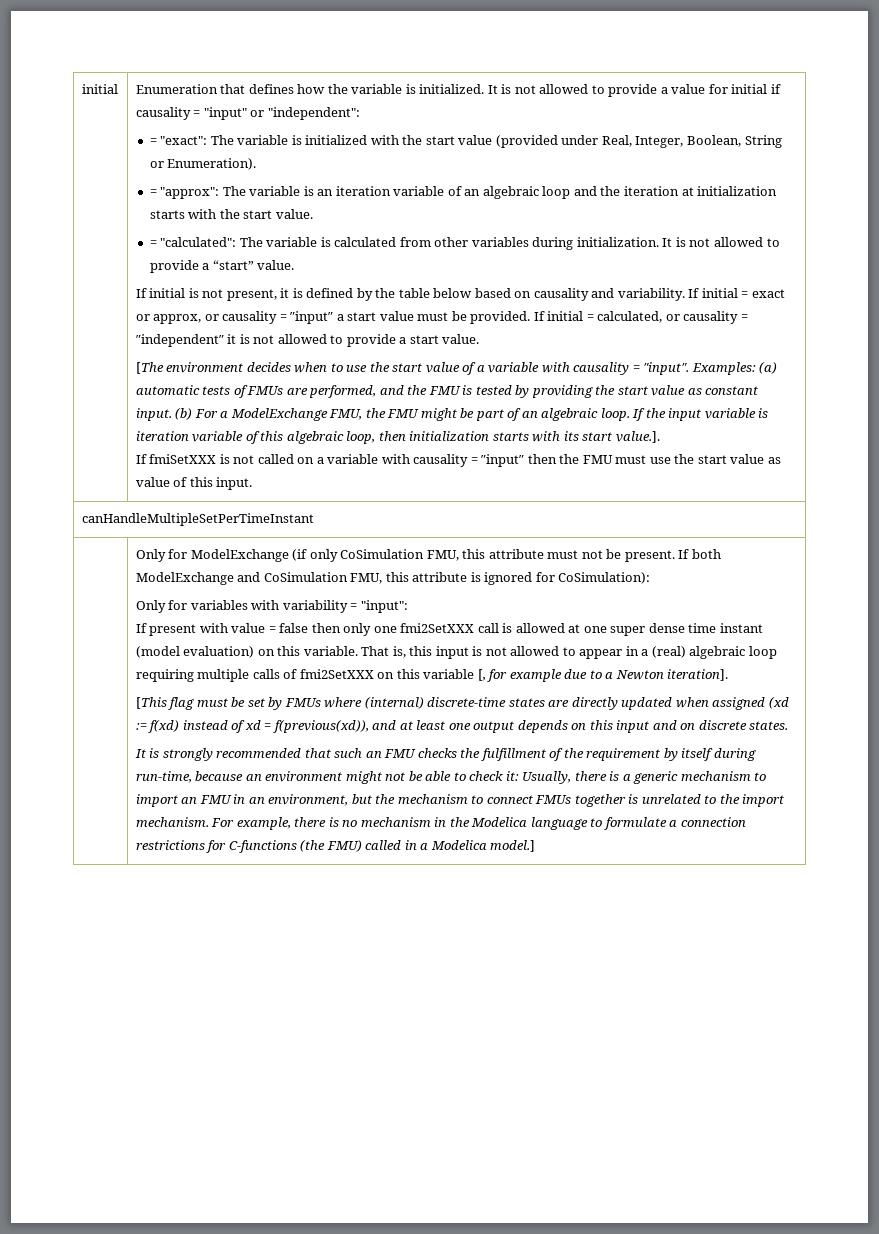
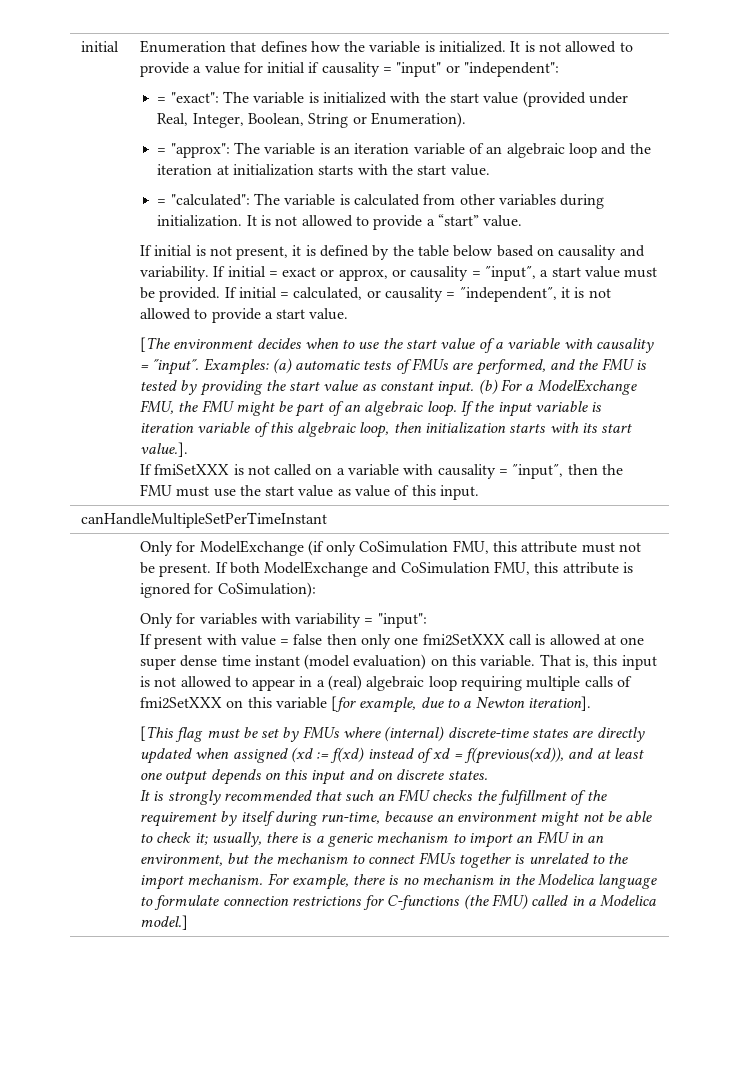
[290,311,334,324] ″input″ -> [485,266,537,281] ″input″,
[135,334,224,347] ″independent″ -> [459,287,557,302] ″independent″,
[481,454,525,467] ″input″ -> [512,464,564,479] ″input″,
[477,669,562,682] [, for example -> [331,696,417,713] [for example,
[505,771,572,784] it: Usually, -> [194,832,262,847] it; usually,
[669,820,678,827] a -> (220, 902) none

